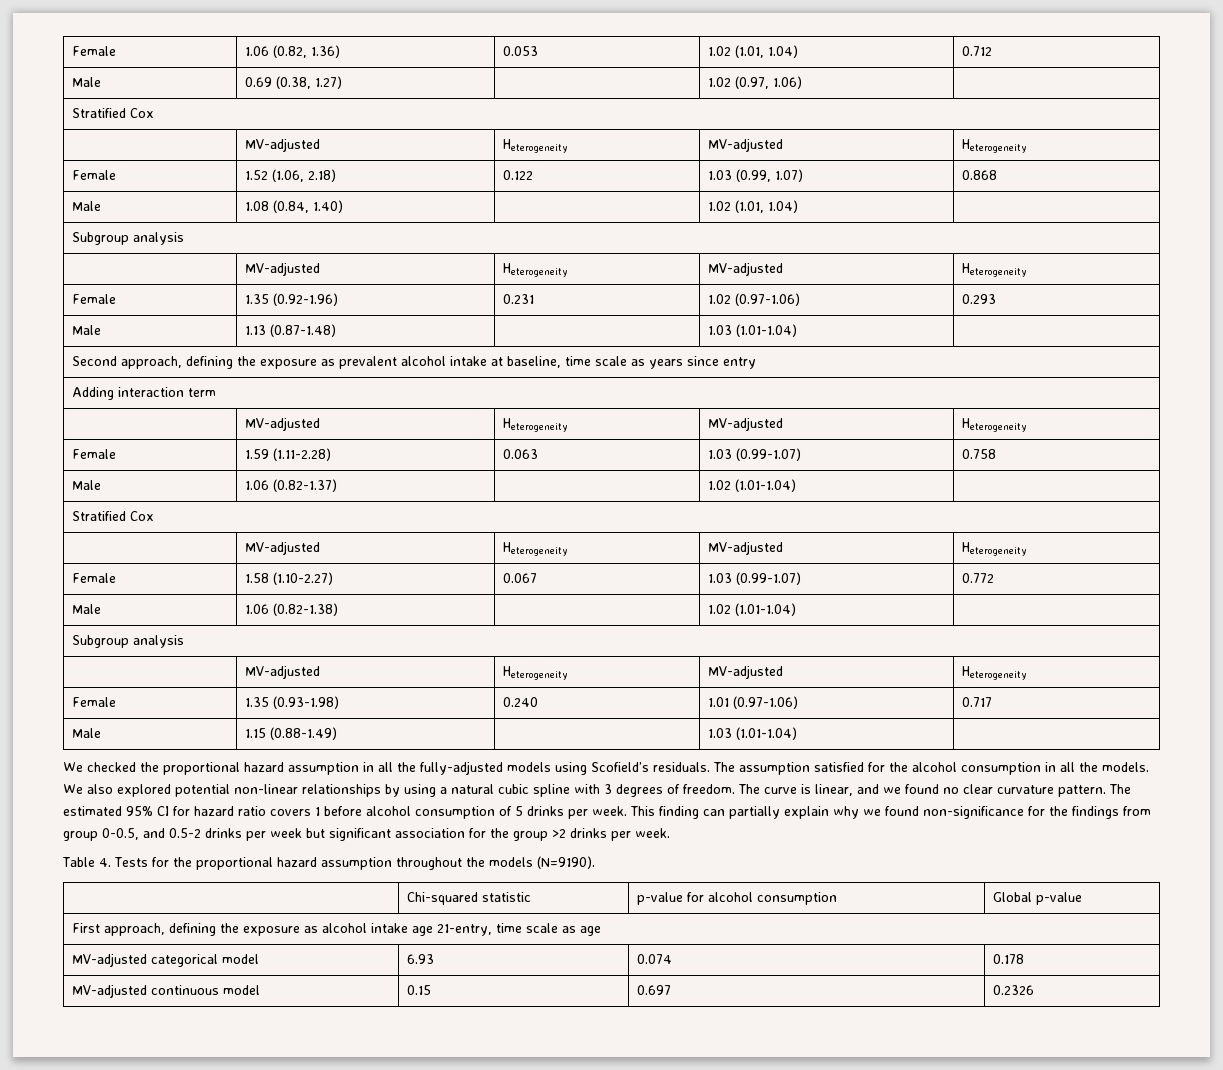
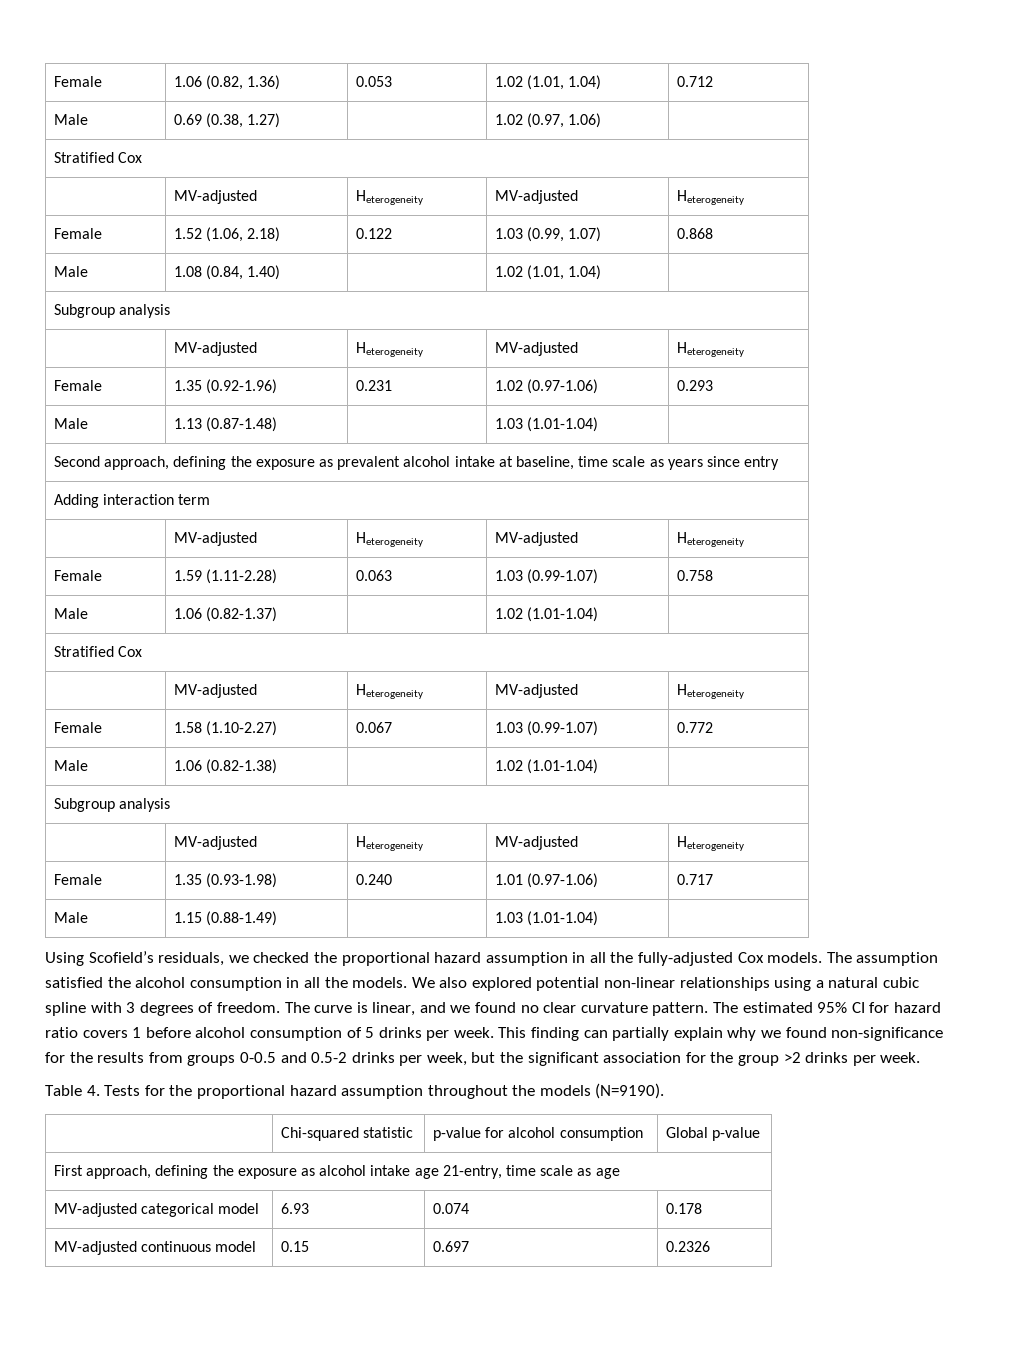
[63,762,83,772] We -> [45,951,249,966] Using Scofield’s residuals, we
[507,762,710,775] models using Scofield’s residuals. -> [737,952,823,963] Cox models.
[868,762,885,772] for -> (103, 982) none
[385,784,400,797] by -> (770, 984) none
[1072,806,1151,819] [63,828,139,841] findings from group 0-0.5, -> [97,1052,276,1066] results from groups 0-0.5
[270,828,325,838] week but -> [426,1052,524,1066] week, but the

